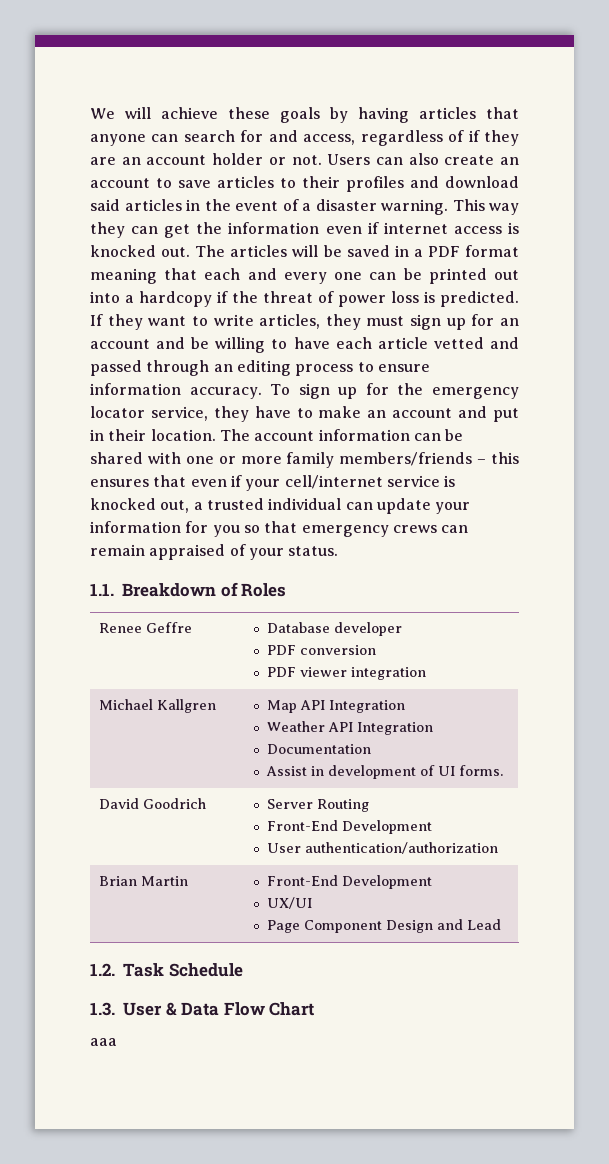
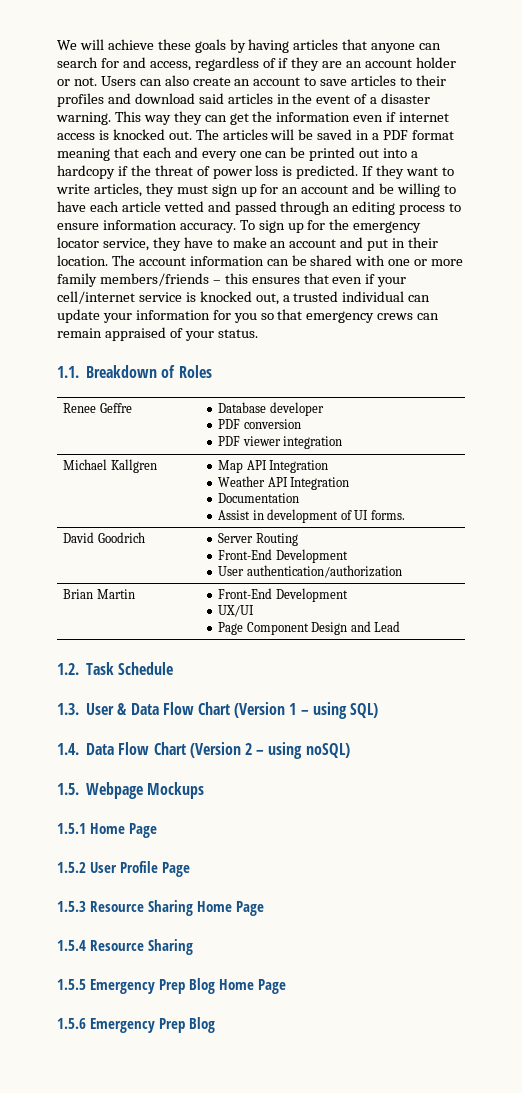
[90,1038,117,1046] // aaa -> [234,702,378,719] [57,742,350,759] [57,782,205,799] [57,823,157,838] [57,861,190,877] [57,900,264,916] [57,939,193,955] [57,978,286,994] [57,1017,215,1033] (Version 1 – using SQL) // 1.4. Data Flow Chart (Version 2 – using noSQL) // 1.5. Webpage Mockups // 1.5.1 Home Page // 1.5.2 User Profile Page // 1.5.3 Resource Sharing Home Page // 1.5.4 Resource Sharing // 1.5.5 Emergency Prep Blog Home Page // 1.5.6 Emergency Prep Blog

